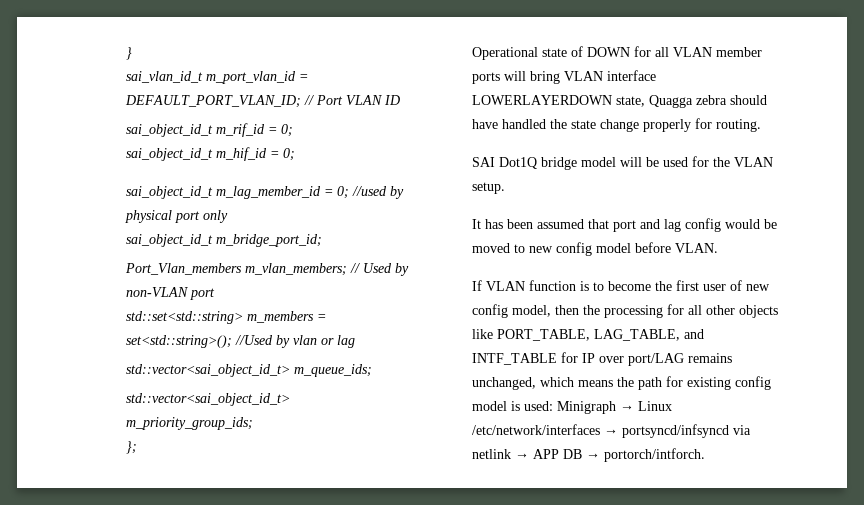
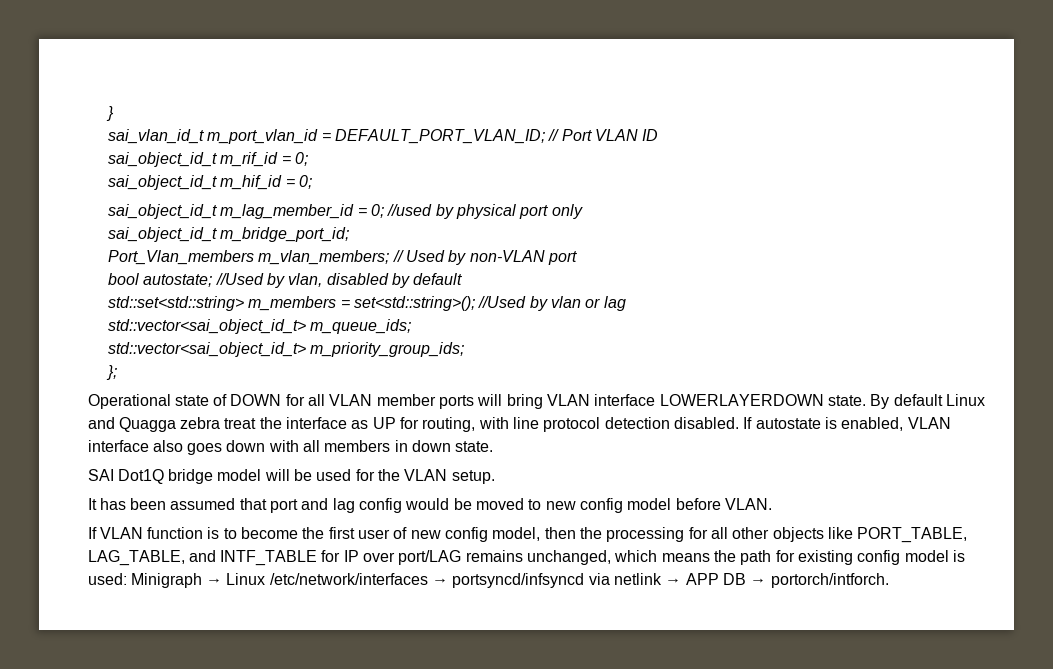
(215, 294) none -> [108,273,463,288] // bool autostate; //Used by vlan, disabled by default
[615,95,767,108] [471,118,761,132] state, Quagga zebra should have handled the state change properly for routing. -> [828,394,985,409] [87,417,951,432] [87,440,494,455] state. By default Linux and Quagga zebra treat the interface as UP for routing, with line protocol detection disabled. If autostate is enabled, VLAN interface also goes down with all members in down state.

